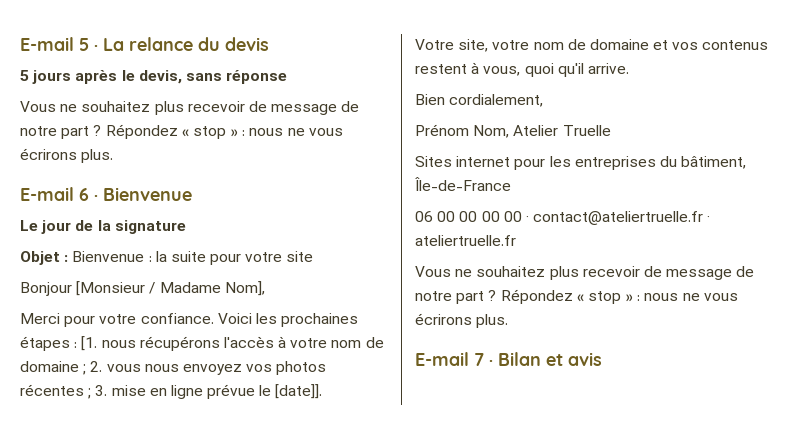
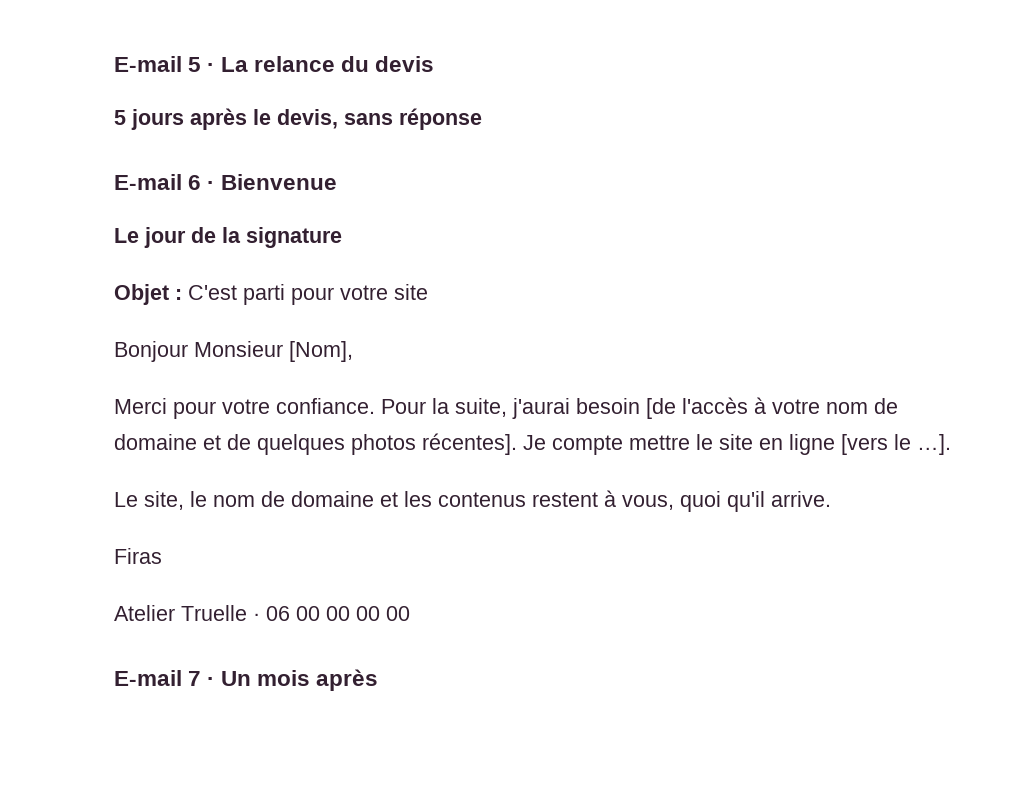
[20,101,360,115] [20,124,343,139] [20,148,114,163] // Vous ne souhaitez plus recevoir de message de notre part ? Répondez « stop » : nous ne vous écrirons plus. -> (482, 119) none
[72,251,206,262] Bienvenue : la suite -> [188,284,285,305] C'est parti
[76,281,265,296] [Monsieur / Madame Nom], -> [194,341,353,362] Monsieur [Nom],
[217,313,359,327] [20,336,220,351] Voici les prochaines étapes : [1. nous récupérons -> [381,398,676,419] Pour la suite, j'aurai besoin [de
[83,361,327,375] [20,384,323,399] [415,39,699,52] ; 2. vous nous envoyez vos photos récentes ; 3. mise en ligne prévue le [date]]. // Votre site, votre nom de domaine et vos -> [203,433,951,455] [114,491,432,510] et de quelques photos récentes]. Je compte mettre le site en ligne [vers le …]. // Le site, le nom de domaine et les
[415,94,544,107] [415,124,611,138] [415,156,747,170] [415,177,511,191] Bien cordialement, // Prénom Nom, Atelier Truelle // Sites internet pour les entreprises du bâtiment, Île-de-France // -> [114,548,162,564] [114,605,260,621] Firas // Atelier Truelle ·
[525,211,711,225] [415,235,516,246] [415,266,755,280] [415,289,738,304] [415,313,509,328] · contact@ateliertruelle.fr · ateliertruelle.fr // Vous ne souhaitez plus recevoir de message de notre part ? Répondez « stop » : nous ne vous écrirons plus. -> (410, 613) none
[498,352,602,366] Bilan et avis -> [221,669,379,691] Un mois après

